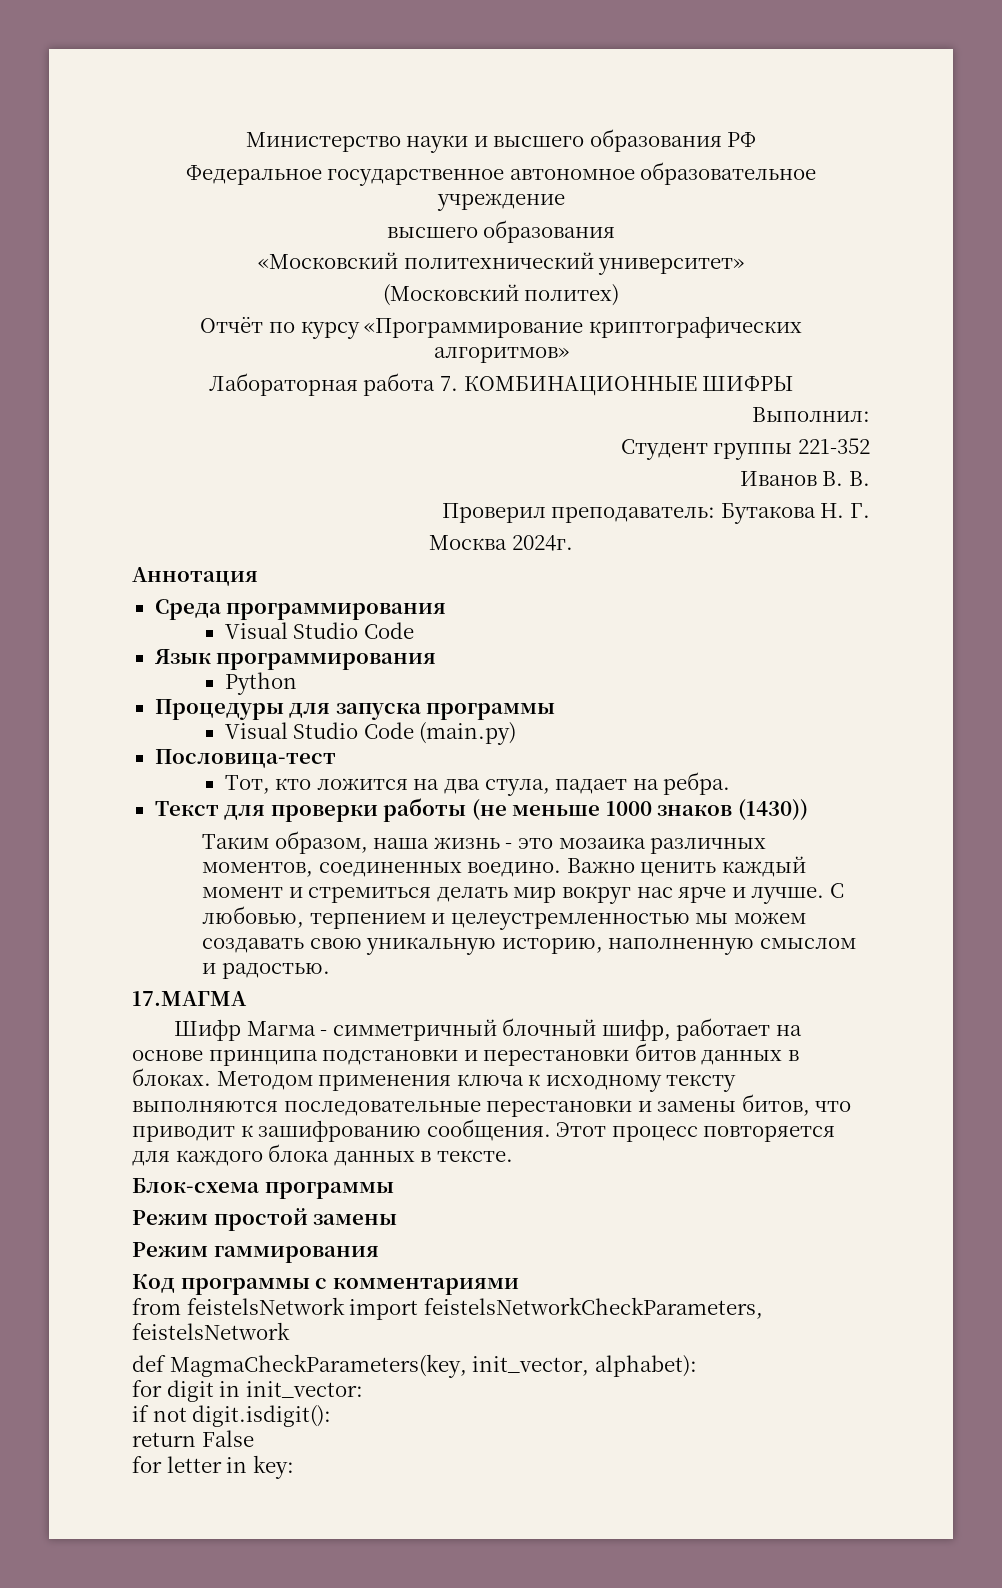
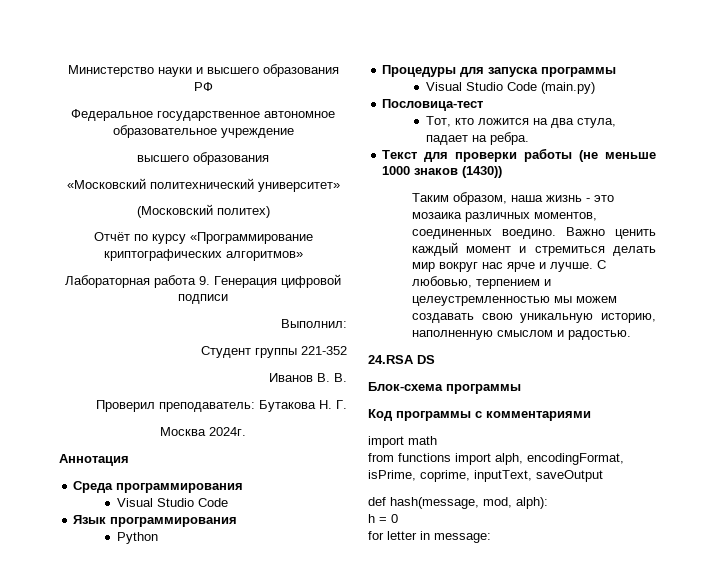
[440,376,794,396] 7. КОМБИНАЦИОННЫЕ ШИФРЫ -> [199,274,341,288] [178,294,228,304] 9. Генерация цифровой подписи
[132,991,247,1006] [174,1018,802,1041] [132,1043,799,1066] [132,1068,737,1092] [132,1094,852,1117] [132,1119,836,1142] [132,1144,513,1166] [132,1178,394,1199] [132,1208,398,1231] [132,1242,379,1263] 17.МАГМА // Шифр Магма - симметричный блочный шифр, работает на основе принципа подстановки и перестановки битов данных в блоках. Методом применения ключа к исходному тексту выполняются последовательные перестановки и замены битов, что приводит к зашифрованию сообщения. Этот процесс повторяется для каждого блока данных в тексте. // Блок-схема программы // Режим простой замены // Режим гаммирования -> [368,355,435,364] [368,382,521,394] 24.RSA DS // Блок-схема программы
(519, 1286) none -> [368,436,437,448] // import math
[186,1297,763,1320] [132,1322,290,1340] [132,1354,697,1378] [132,1380,363,1402] [132,1405,332,1427] [132,1430,254,1447] feistelsNetwork import feistelsNetworkCheckParameters, feistelsNetwork // def MagmaCheckParameters(key, init_vector, alphabet): // for digit in init_vector: // if not digit.isdigit(): // return False -> [398,453,624,465] [368,470,603,482] [368,497,548,509] [368,514,398,523] functions import alph, encodingFormat, isPrime, coprime, inputText, saveOutput // def hash(message, mod, alph): // h = 0
[252,1455,294,1479] key: -> [434,533,491,543] message:

